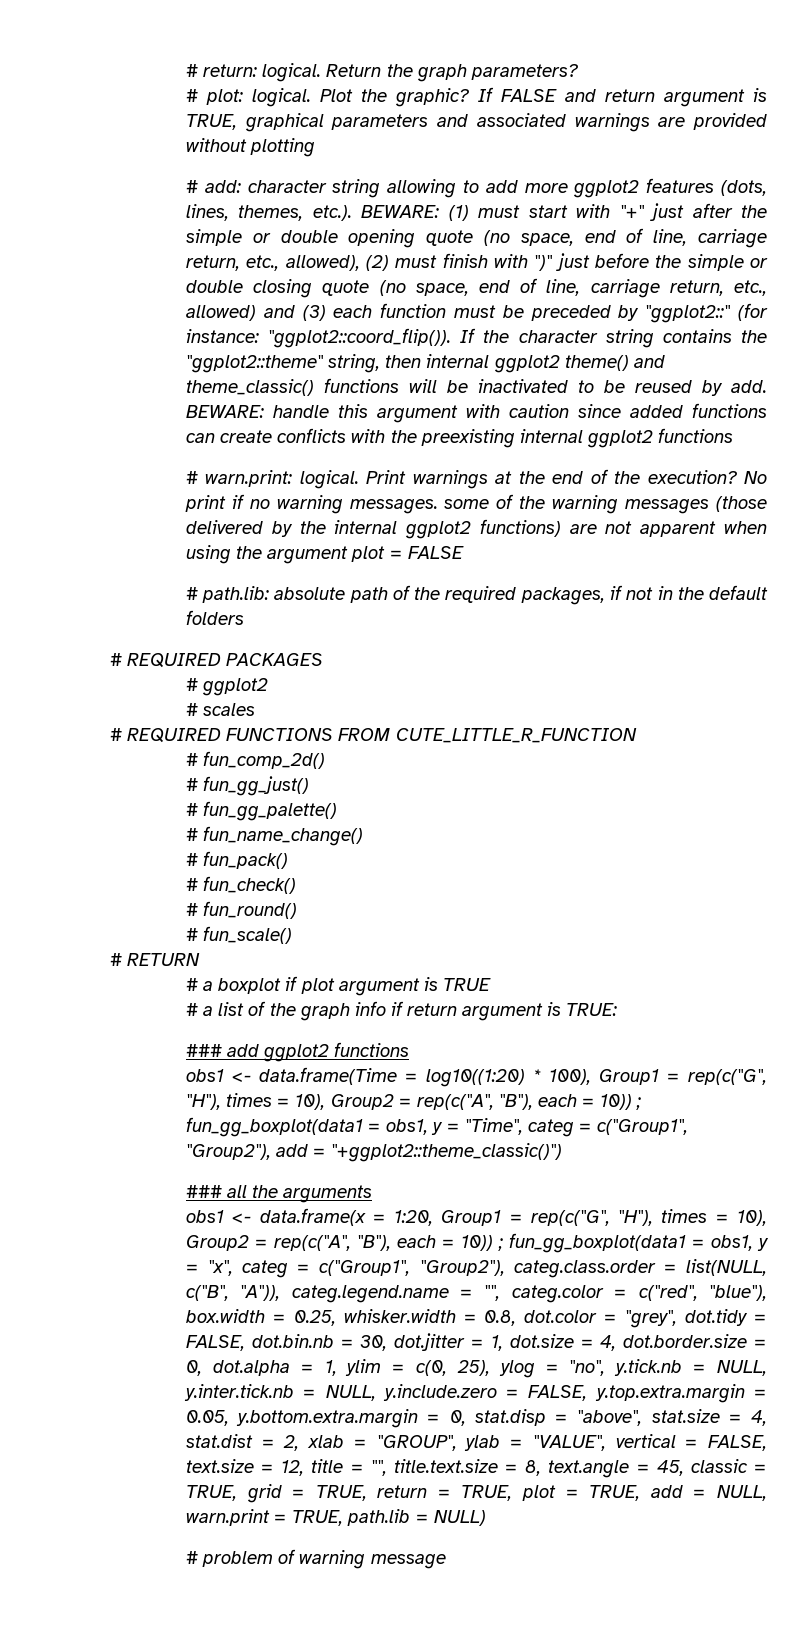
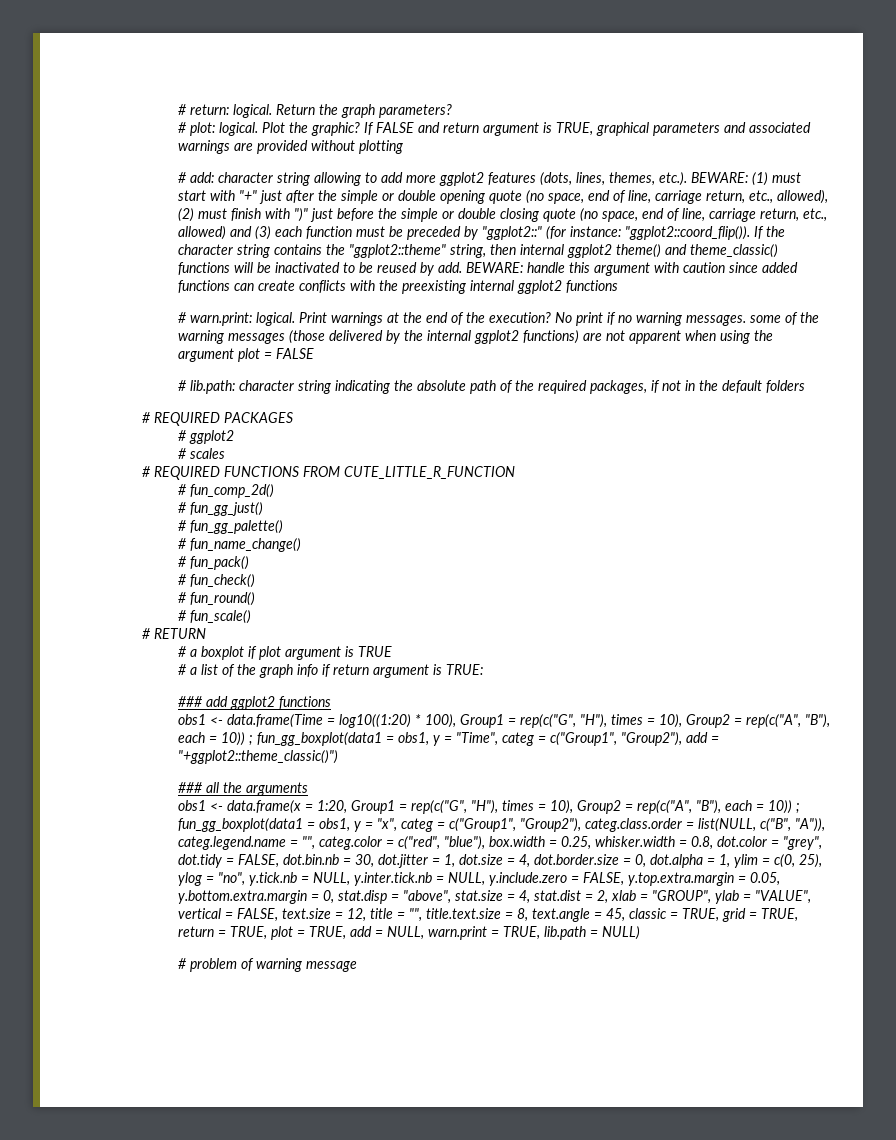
[202,586,270,603] path.lib: -> [189,380,413,394] lib.path: character string indicating the
[347,1509,411,1526] path.lib -> [543,926,586,940] lib.path

